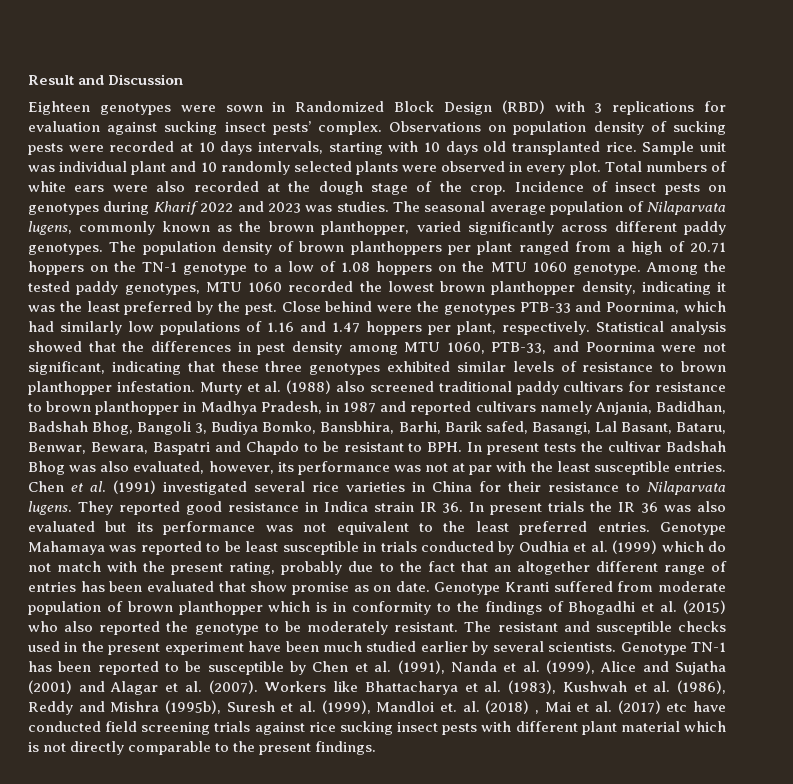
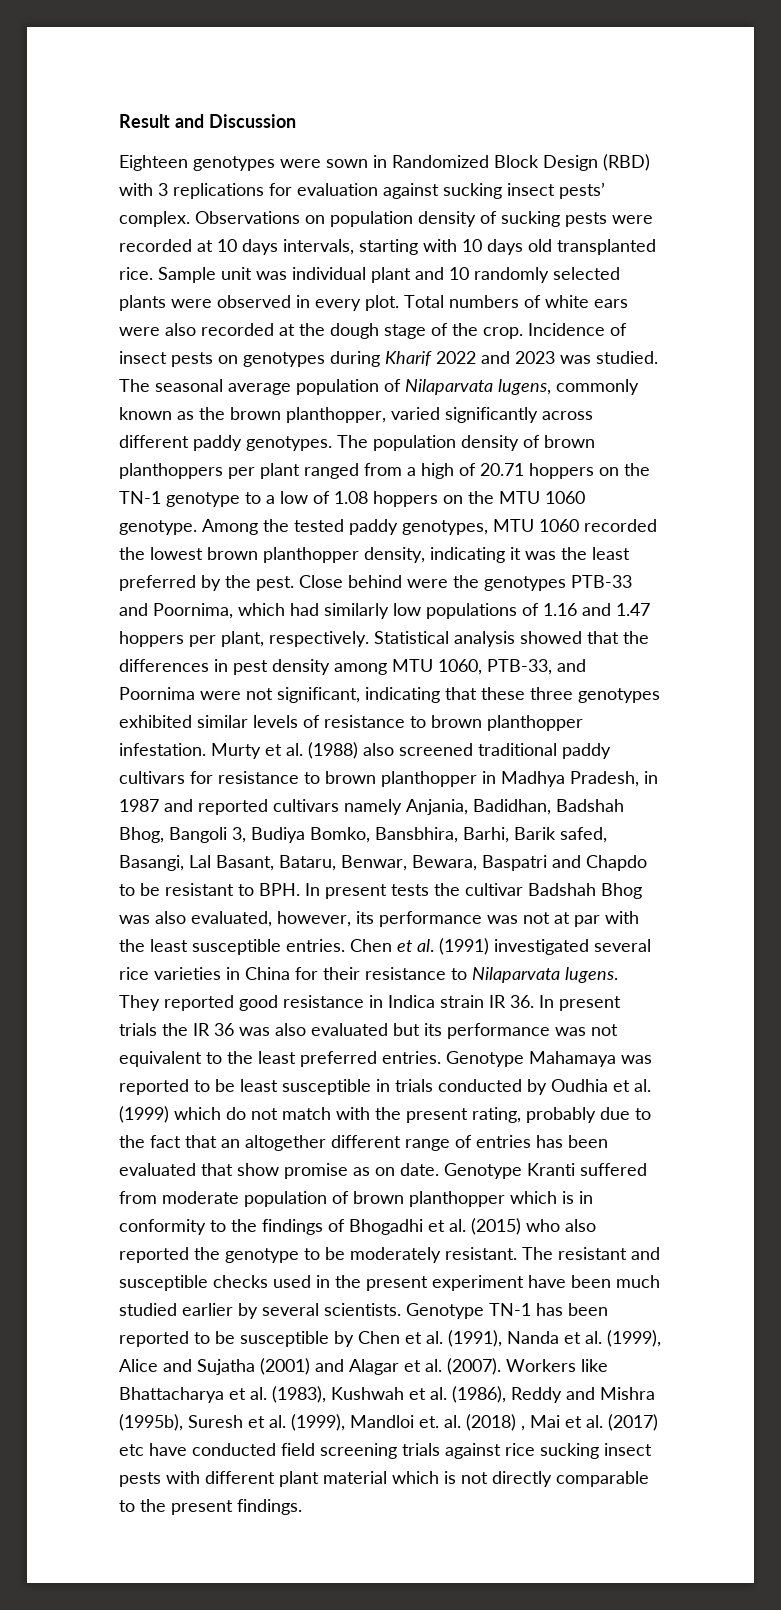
[336,201,389,212] studies. -> [596,351,658,364] studied.

